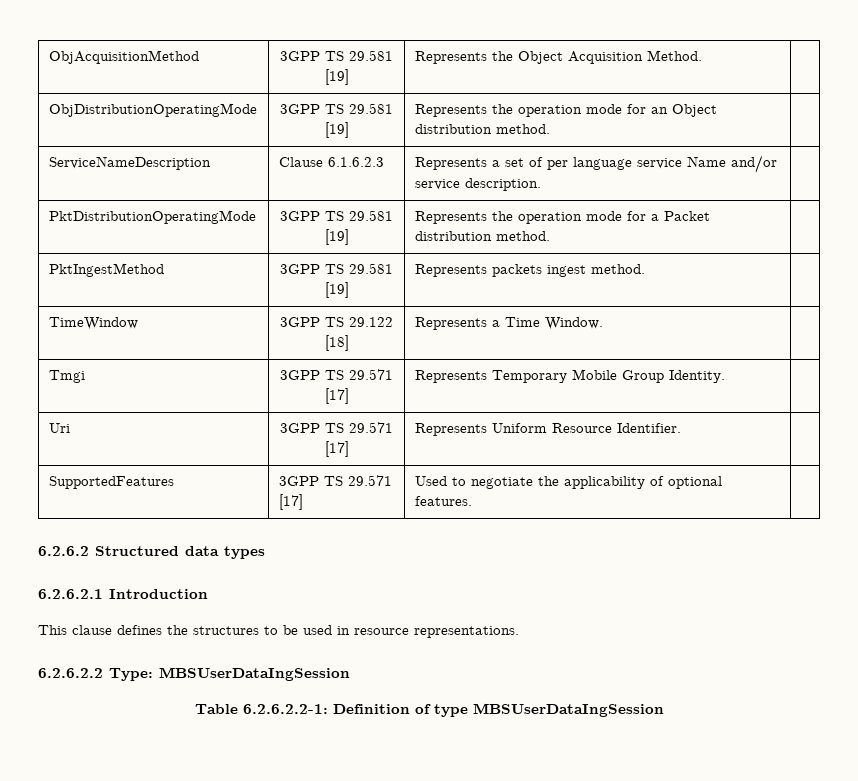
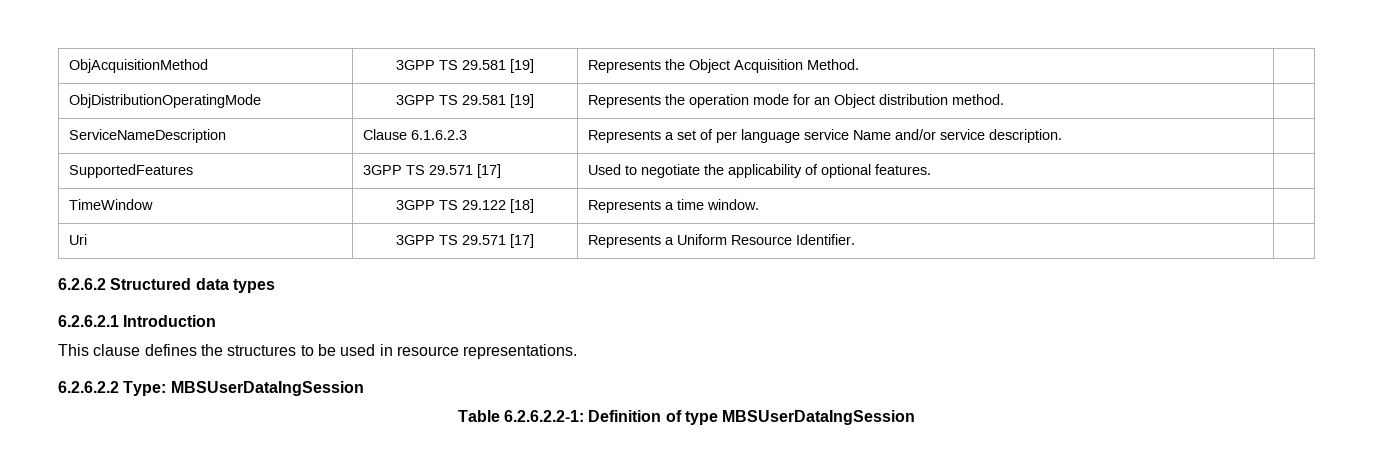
[48,210,256,224] [280,210,394,221] [324,229,349,245] [414,211,710,224] [414,231,550,241] [48,263,164,277] [280,263,394,274] [324,282,349,298] [414,264,645,277] [48,317,138,330] [280,317,394,327] [324,335,349,351] [414,317,603,330] [48,370,85,383] [280,369,394,380] [324,388,349,404] [414,369,725,383] [48,423,70,433] [280,422,394,433] [324,441,349,457] [414,423,681,436] // PktDistributionOperatingMode | 3GPP TS 29.581 [19] | Represents the operation mode for a Packet distribution method. | // PktIngestMethod | 3GPP TS 29.581 [19] | Represents packets ingest method. | // TimeWindow | 3GPP TS 29.122 [18] | Represents a Time Window. | // Tmgi | 3GPP TS 29.571 [17] | Represents Temporary Mobile Group Identity. | // Uri | 3GPP TS 29.571 [17] | Represents Uniform Resource Identifier. | -> (1062, 136) none
(472, 501) none -> [68,199,153,210] [396,199,534,213] [587,199,759,213] [68,234,87,245] [396,234,534,248] [587,234,855,248] // TimeWindow | 3GPP TS 29.122 [18] | Represents a time window. | // Uri | 3GPP TS 29.571 [17] | Represents a Uniform Resource Identifier. |

